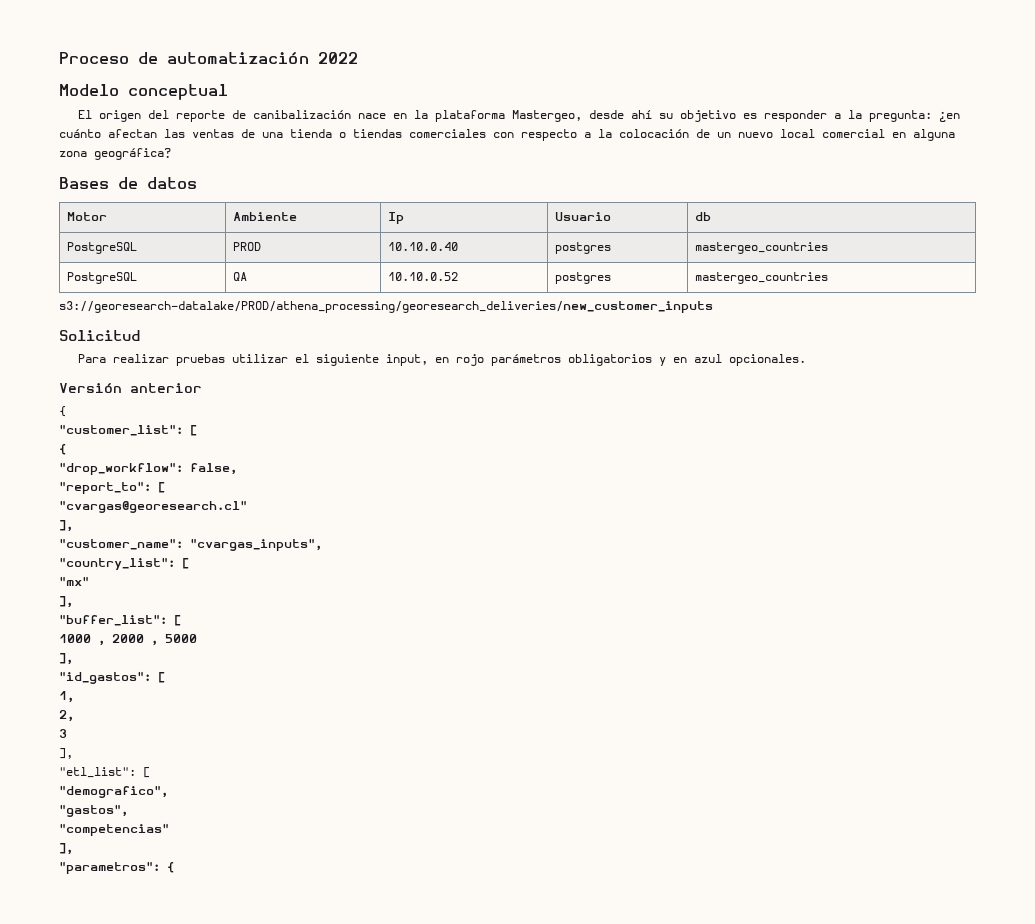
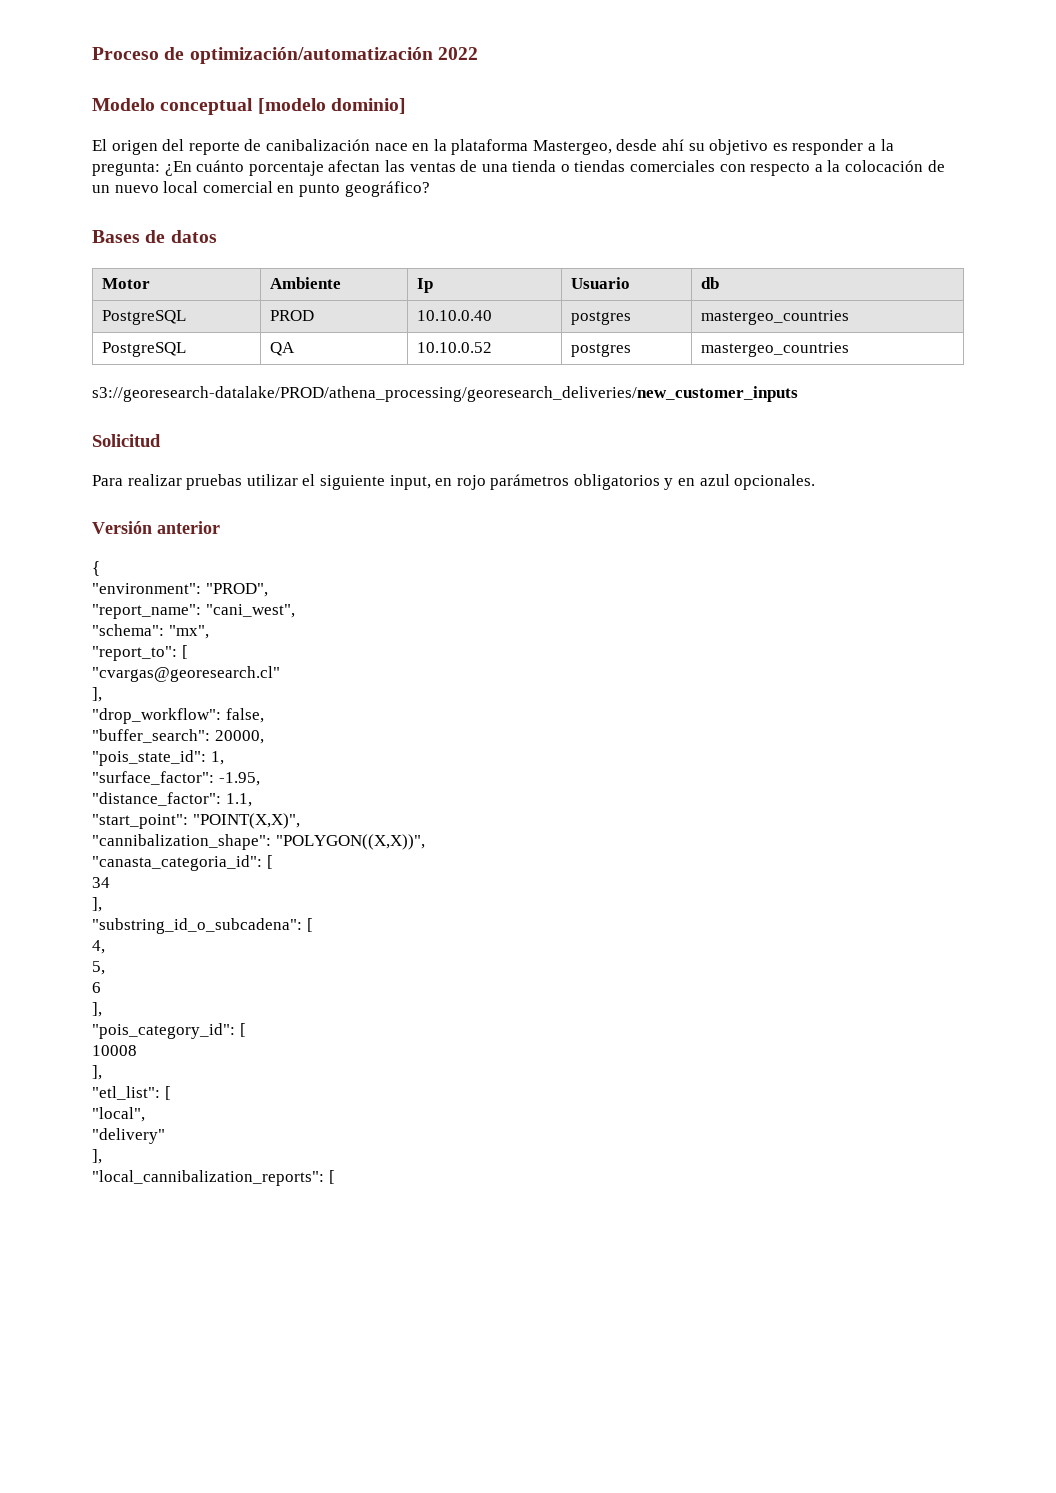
[167,52,309,64] automatización -> [189,47,433,64] optimización/automatización
(228, 92) none -> [257,98,406,114] [modelo dominio]
[938,111,960,122] [59,129,101,138] ¿en cuánto -> [164,160,324,176] ¿En cuánto porcentaje
[913,129,955,141] [59,148,171,160] alguna zona geográfica? -> [298,181,430,197] punto geográfico?
[59,424,197,436] [59,444,66,455] [59,462,237,475] [59,481,165,494] [59,500,247,513] [59,520,73,532] [59,538,322,551] [59,557,189,570] [59,576,89,586] [59,596,73,608] [59,614,181,626] [59,634,197,646] [59,653,73,665] [59,671,165,684] [59,691,74,703] [59,710,74,722] [59,729,67,738] "customer_list": [ // { // "drop_workflow": false, // "report_to": [ // "cvargas@georesearch.cl" // ], // "customer_name": "cvargas_inputs", // "country_list": [ // "mx" // ], // "buffer_list": [ // 1000 , 2000 , 5000 // ], // "id_gastos": [ // 1, // 2, // 3 -> [92,583,268,597] [92,604,295,619] [92,624,209,639] [92,645,188,661] [92,666,280,682] [92,687,102,702] [92,708,264,724] [92,729,264,744] [92,750,224,766] [92,771,260,786] [92,792,252,807] [92,813,300,829] [92,834,425,850] [92,855,273,871] [92,877,110,888] [92,897,102,912] [92,918,313,934] [92,940,105,954] [92,961,105,975] [92,982,101,993] [92,1002,102,1017] [92,1023,246,1039] [92,1045,137,1056] "environment": "PROD", // "report_name": "cani_west", // "schema": "mx", // "report_to": [ // "cvargas@georesearch.cl" // ], // "drop_workflow": false, // "buffer_search": 20000, // "pois_state_id": 1, // "surface_factor": -1.95, // "distance_factor": 1.1, // "start_point": "POINT(X,X)", // "cannibalization_shape": "POLYGON((X,X))", // "canasta_categoria_id": [ // 34 // ], // "substring_id_o_subcadena": [ // 4, // 5, // 6 // ], // "pois_category_id": [ // 10008
[59,785,168,798] [59,804,128,817] [59,823,169,836] [59,843,73,855] [59,861,174,874] "demografico", // "gastos", // "competencias" // ], // "parametros": { -> [92,1107,145,1122] [92,1128,165,1144] [92,1149,102,1164] [92,1170,335,1186] "local", // "delivery" // ], // "local_cannibalization_reports": [

